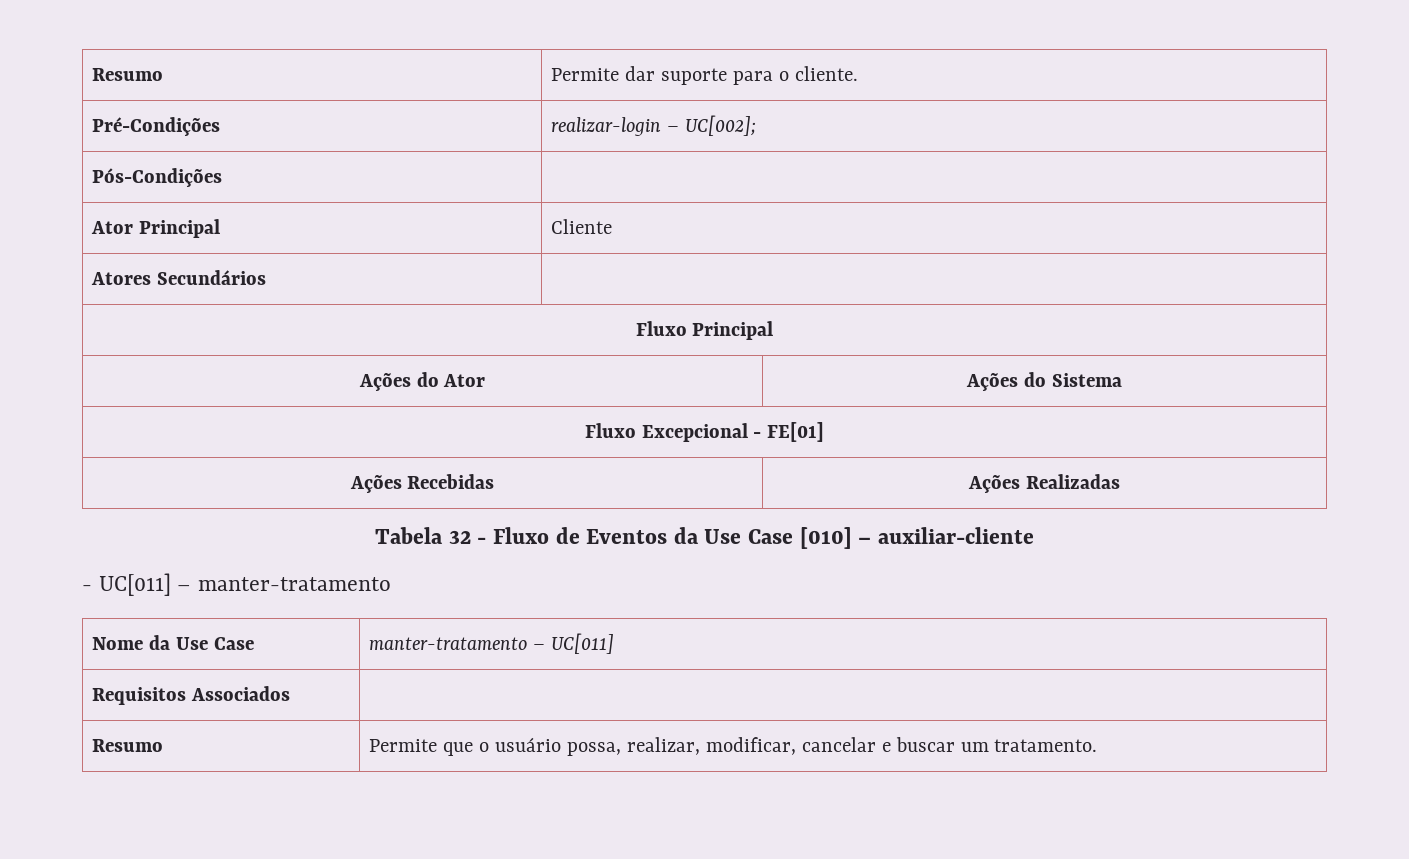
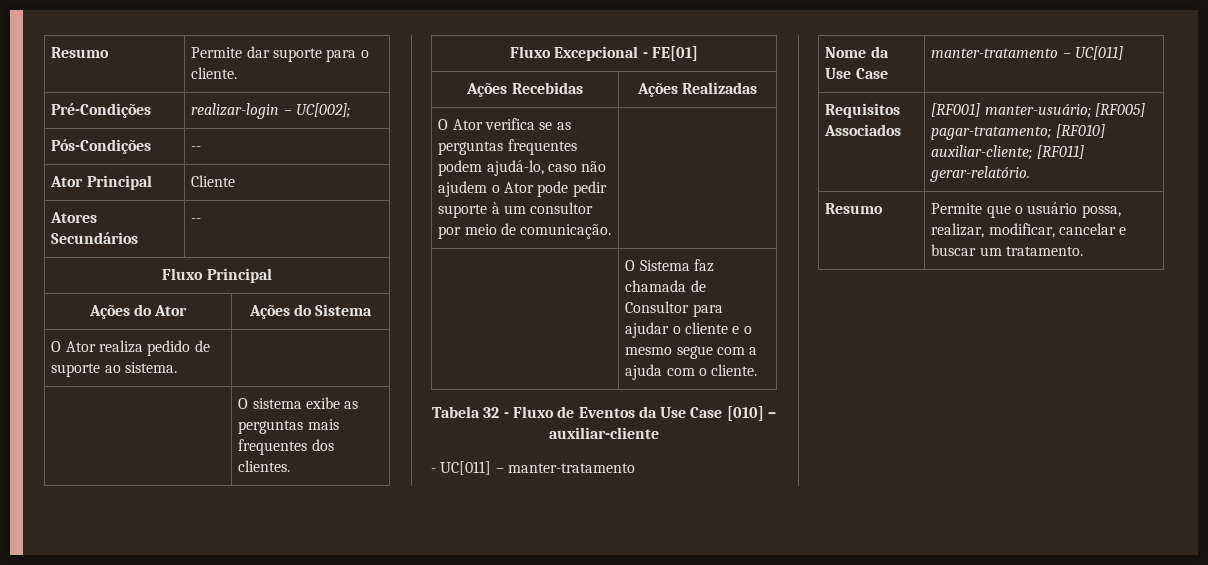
(223, 177) none -> [191,146,202,151] --
(267, 277) none -> [191,218,202,223] --
(1122, 380) none -> [51,340,210,356] [51,362,178,377] [238,397,359,409] [238,419,339,434] [238,439,334,455] [238,460,291,472] // O Ator realiza pedido de suporte ao sistema. | // | O sistema exibe as perguntas mais frequentes dos clientes.
(1120, 481) none -> [438,118,571,130] [438,139,577,155] [438,160,607,176] [438,181,607,197] [438,202,594,218] [438,223,612,239] [625,259,715,272] [625,280,706,292] [625,301,723,317] [625,322,752,338] [625,346,758,359] [625,364,758,380] // O Ator verifica se as perguntas frequentes podem ajudá-lo, caso não ajudem o Ator pode pedir suporte à um consultor por meio de comunicação. | // | O Sistema faz chamada de Consultor para ajudar o cliente e o mesmo segue com a ajuda com o cliente.
(291, 693) none -> [931,103,1146,118] [931,124,1105,140] [931,145,1084,160] [930,166,1031,182] [RF001] manter-usuário; [RF005] pagar-tratamento; [RF010] auxiliar-cliente; [RF011] gerar-relatório.

